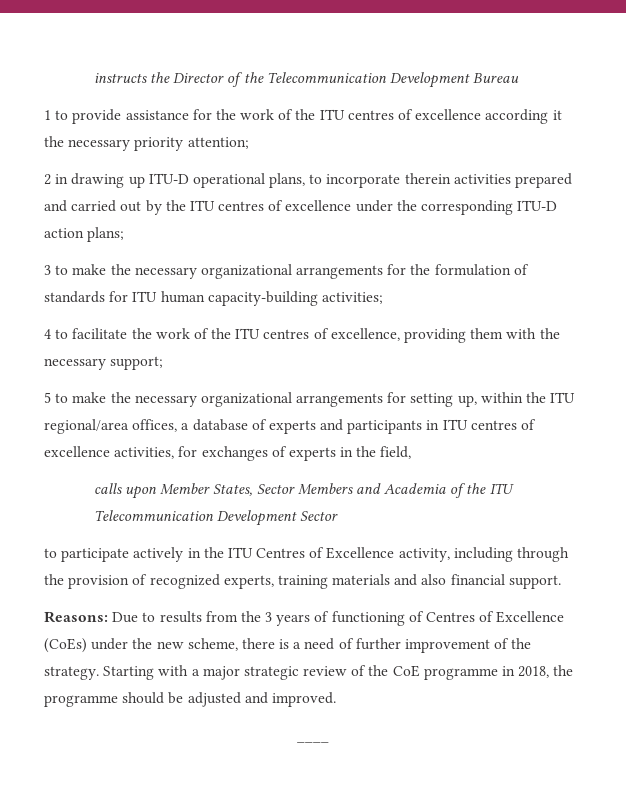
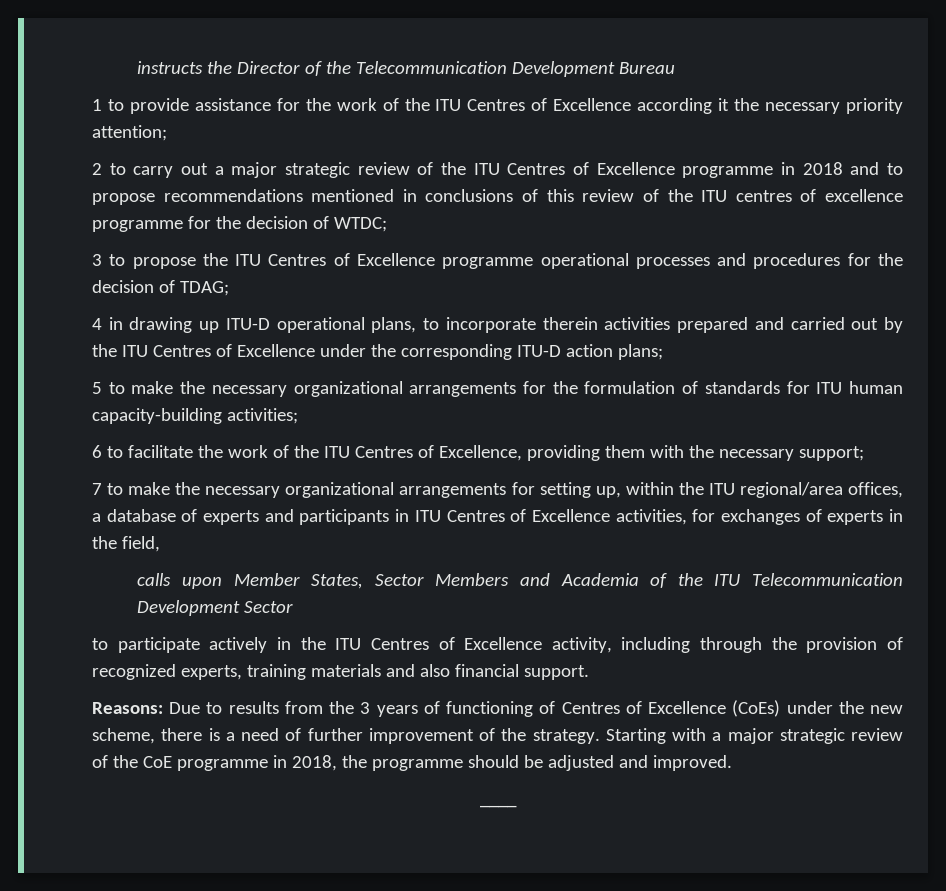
[347,109,482,120] centres of excellence -> [467,98,632,111] Centres of Excellence
(51, 179) none -> [109,162,903,178] [92,189,903,205] [92,216,387,232] [92,253,904,269] [92,280,229,296] [92,318,102,330] to carry out a major strategic review of the ITU Centres of Excellence programme in 2018 and to propose recommendations mentioned in conclusions of this review of the ITU centres of excellence programme for the decision of WTDC; // 3 to propose the ITU Centres of Excellence programme operational processes and procedures for the decision of TDAG; // 4
[218,200,352,211] centres of excellence -> [152,344,315,357] Centres of Excellence
[44,265,51,275] 3 -> [92,382,102,394] 5
[44,329,51,339] 4 -> [92,445,102,458] 6
[263,328,400,341] centres of excellence, -> [354,445,522,461] Centres of Excellence,
[44,392,51,403] 5 -> [92,483,102,495] 7
[470,419,537,430] [44,446,110,457] centres of excellence -> [446,509,610,522] Centres of Excellence

